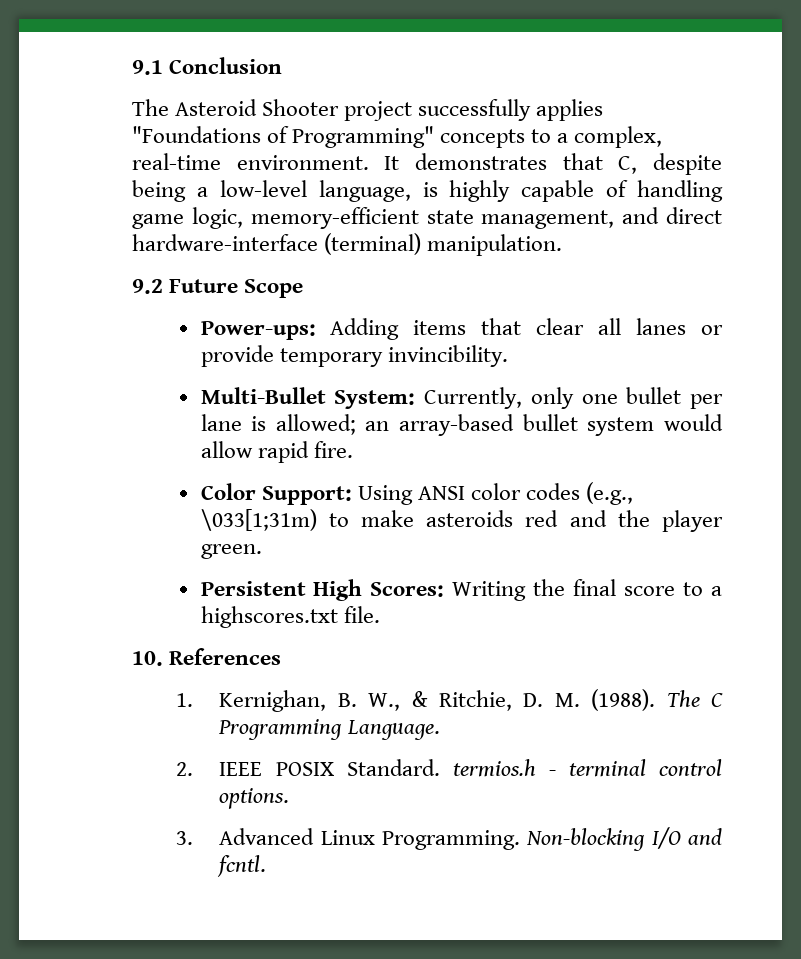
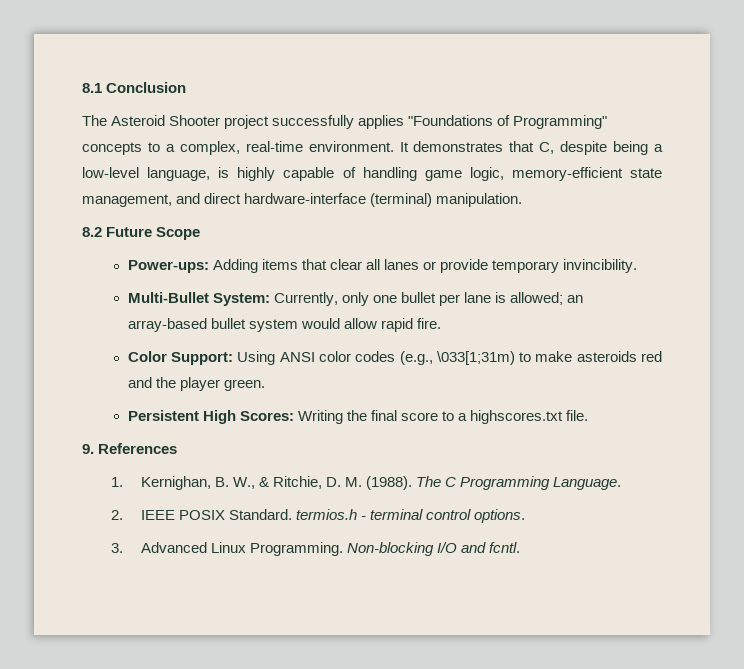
[132,60,163,75] 9.1 -> [82,83,102,93] 8.1
[132,279,163,294] 9.2 -> [82,227,102,237] 8.2
[132,651,163,666] 10. -> [82,444,94,454] 9.

